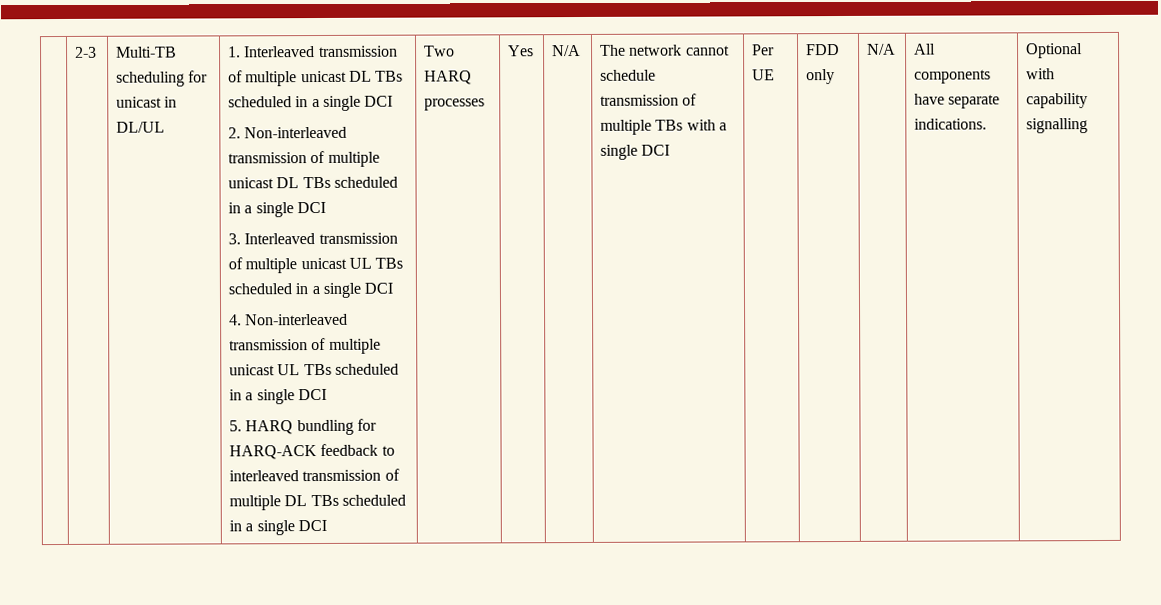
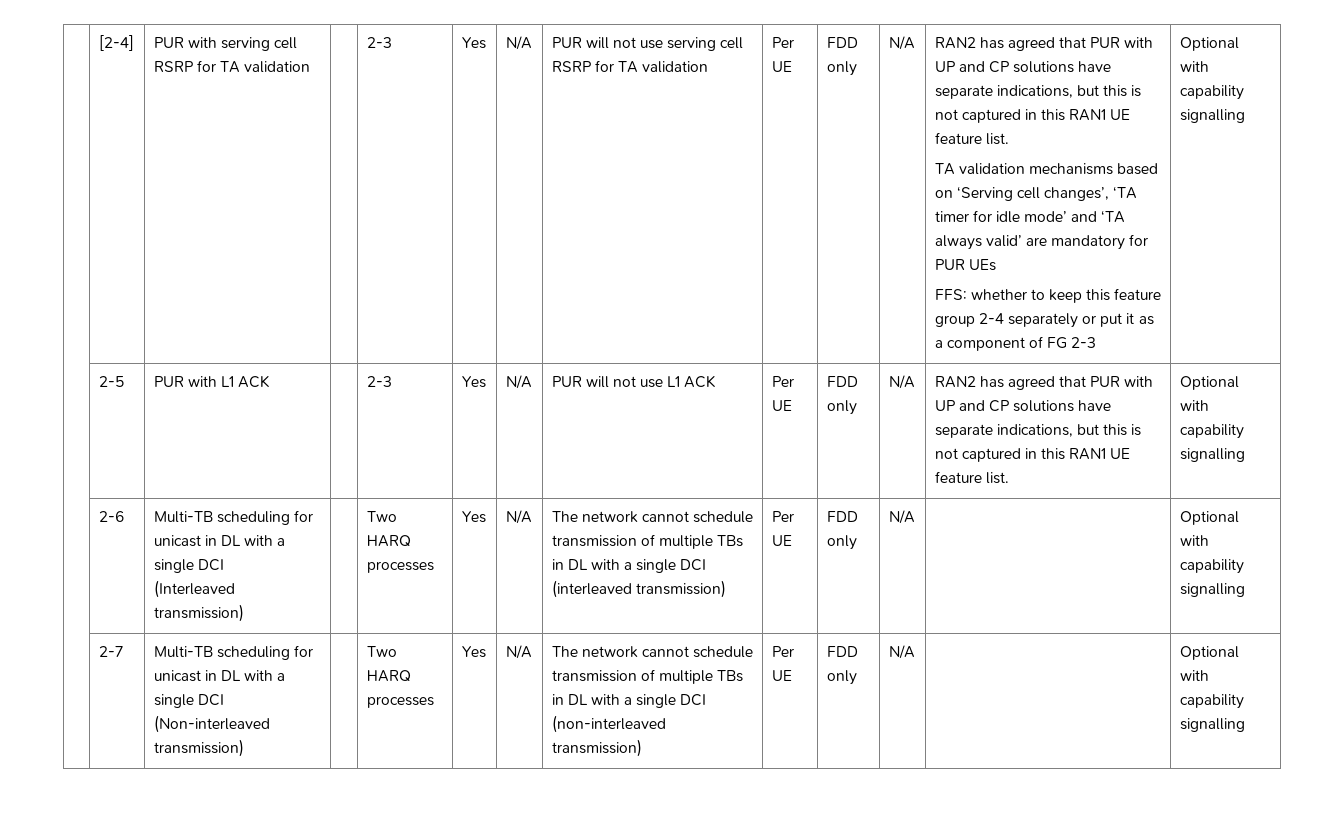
[75,46,98,58] [116,46,178,58] [116,70,209,87] [116,96,178,108] [116,121,166,133] [228,45,398,58] [228,70,404,87] [228,95,394,111] [228,126,348,139] [228,150,380,167] [228,176,399,189] [228,201,327,218] [228,232,398,245] [228,257,404,274] [228,282,394,298] [229,313,349,326] [229,337,381,354] [229,363,400,376] [229,388,328,405] [229,418,378,436] [229,443,395,460] [229,468,400,482] [229,494,407,511] [229,519,328,536] | 2-3 | Multi-TB scheduling for unicast in DL/UL | 1. Interleaved transmission of multiple unicast DL TBs scheduled in a single DCI // 2. Non-interleaved transmission of multiple unicast DL TBs scheduled in a single DCI // 3. Interleaved transmission of multiple unicast UL TBs scheduled in a single DCI // 4. Non-interleaved transmission of multiple unicast UL TBs scheduled in a single DCI // 5. HARQ bundling for HARQ-ACK feedback to interleaved transmission of multiple DL TBs scheduled in a single DCI -> [98,35,134,51] [153,37,298,51] [153,60,311,73] [366,37,392,48] [461,37,486,49] [505,36,532,50] [551,37,744,51] [551,60,709,73] [771,37,794,48] [771,61,792,72] [826,37,858,48] [826,61,857,76] [888,36,915,50] [934,37,1154,51] [934,61,1112,73] [934,85,1142,99] [934,109,1131,123] [934,132,1009,145] [934,163,1159,175] [934,186,1138,201] [934,210,1126,223] [934,234,1149,250] [934,259,996,271] [934,288,1162,303] [934,313,1154,328] [934,336,1097,351] [1179,37,1239,51] [1179,61,1209,72] [1179,85,1244,100] [1179,109,1245,123] [98,376,124,387] [153,375,271,388] [366,376,392,387] [461,376,486,388] [505,375,532,389] [551,375,717,388] [771,376,794,387] [771,400,792,411] [826,376,858,387] [826,400,857,415] [888,375,915,389] [934,376,1154,390] [934,400,1112,412] [934,424,1142,438] [934,448,1131,462] [934,471,1009,484] [1179,376,1239,390] [1179,400,1209,411] [1179,424,1244,439] [1179,448,1245,462] [98,511,124,522] [153,510,313,525] [153,535,286,547] [153,559,224,573] [153,580,235,598] [153,604,244,622] | [2-4] | PUR with serving cell RSRP for TA validation | | 2-3 | Yes | N/A | PUR will not use serving cell RSRP for TA validation | Per UE | FDD only | N/A | RAN2 has agreed that PUR with UP and CP solutions have separate indications, but this is not captured in this RAN1 UE feature list. // TA validation mechanisms based on ‘Serving cell changes’, ‘TA timer for idle mode’ and ‘TA always valid’ are mandatory for PUR UEs // FFS: whether to keep this feature group 2-4 separately or put it as a component of FG 2-3 | Optional with capability signalling // | 2-5 | PUR with L1 ACK | | 2-3 | Yes | N/A | PUR will not use L1 ACK | Per UE | FDD only | N/A | RAN2 has agreed that PUR with UP and CP solutions have separate indications, but this is not captured in this RAN1 UE feature list. | Optional with capability signalling // | 2-6 | Multi-TB scheduling for unicast in DL with a single DCI // (Interleaved transmission) |
[686,119,728,131] [600,144,671,160] [752,44,776,56] [752,69,776,81] [806,44,841,56] [806,69,836,85] [867,43,897,55] [914,43,937,55] [914,69,992,84] [914,93,1001,109] [914,118,988,130] [1026,43,1084,59] [1026,68,1056,80] [1026,93,1089,109] [1026,118,1089,134] with a single DCI | Per UE | FDD only | N/A | All components have separate indications. | Optional with capability signalling -> [551,559,707,573] [551,580,726,598] [771,511,794,522] [771,535,792,546] [826,511,858,522] [826,535,857,550] [888,510,915,524] [1179,511,1239,525] [1179,535,1209,546] [1179,559,1244,574] [1179,583,1245,597] [98,646,123,657] [153,645,313,660] [153,670,286,682] [153,694,224,708] [153,715,270,733] [153,739,244,757] [366,646,397,657] [366,670,411,682] [366,696,434,708] [461,646,486,658] [505,645,532,659] [551,646,754,658] [551,669,744,684] [551,694,707,708] [551,715,666,733] [551,739,642,757] [771,646,794,657] [771,670,792,681] [826,646,858,657] [826,670,857,685] [888,645,915,659] [1179,646,1239,660] [1179,670,1209,681] [1179,694,1244,709] [1179,718,1245,732] in DL with a single DCI (interleaved transmission) | Per UE | FDD only | N/A | | Optional with capability signalling // | 2-7 | Multi-TB scheduling for unicast in DL with a single DCI (Non-interleaved transmission) | | Two HARQ processes | Yes | N/A | The network cannot schedule transmission of multiple TBs in DL with a single DCI (non-interleaved transmission) | Per UE | FDD only | N/A | | Optional with capability signalling

